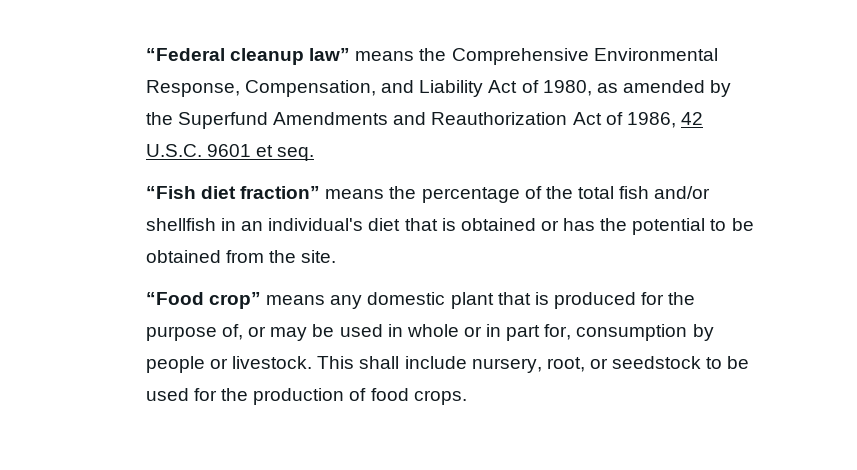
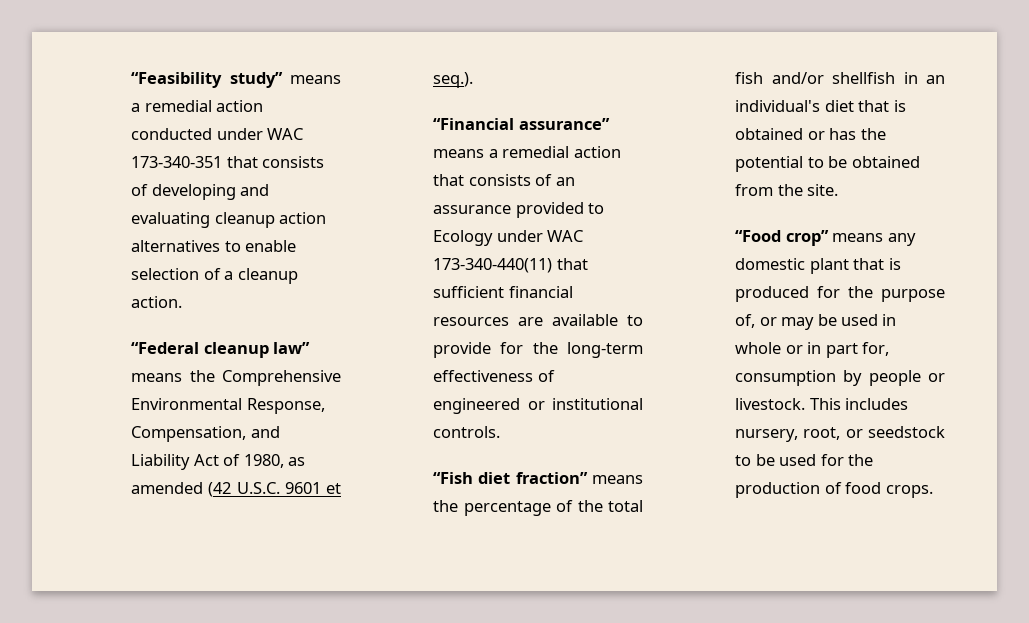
(145, 54) none -> [131,72,341,88] [131,100,264,112] [131,128,304,140] [131,156,325,168] [131,184,270,200] [131,212,327,228] [131,240,297,252] [131,268,298,284] [131,296,183,308] “Feasibility study” means a remedial action conducted under WAC 173-340-351 that consists of developing and evaluating cleanup action alternatives to enable selection of a cleanup action. //
[710,80,732,97] [145,112,703,129] [145,144,315,161] by the Superfund Amendments and Reauthorization Act of 1986, 42 U.S.C. 9601 et seq. -> [208,482,341,497] [433,72,474,88] [433,118,610,130] [433,146,621,158] [433,174,575,186] [433,202,605,218] [433,230,584,246] [433,258,588,273] [433,286,573,298] [433,314,643,326] [433,342,643,358] [433,370,555,382] [433,398,643,414] [433,426,501,438] (42 U.S.C. 9601 et seq.). // “Financial assurance” means a remedial action that consists of an assurance provided to Ecology under WAC 173-340-440(11) that sufficient financial resources are available to provide for the long-term effectiveness of engineered or institutional controls.
[359,356,467,369] shall include -> [845,398,909,410] includes

